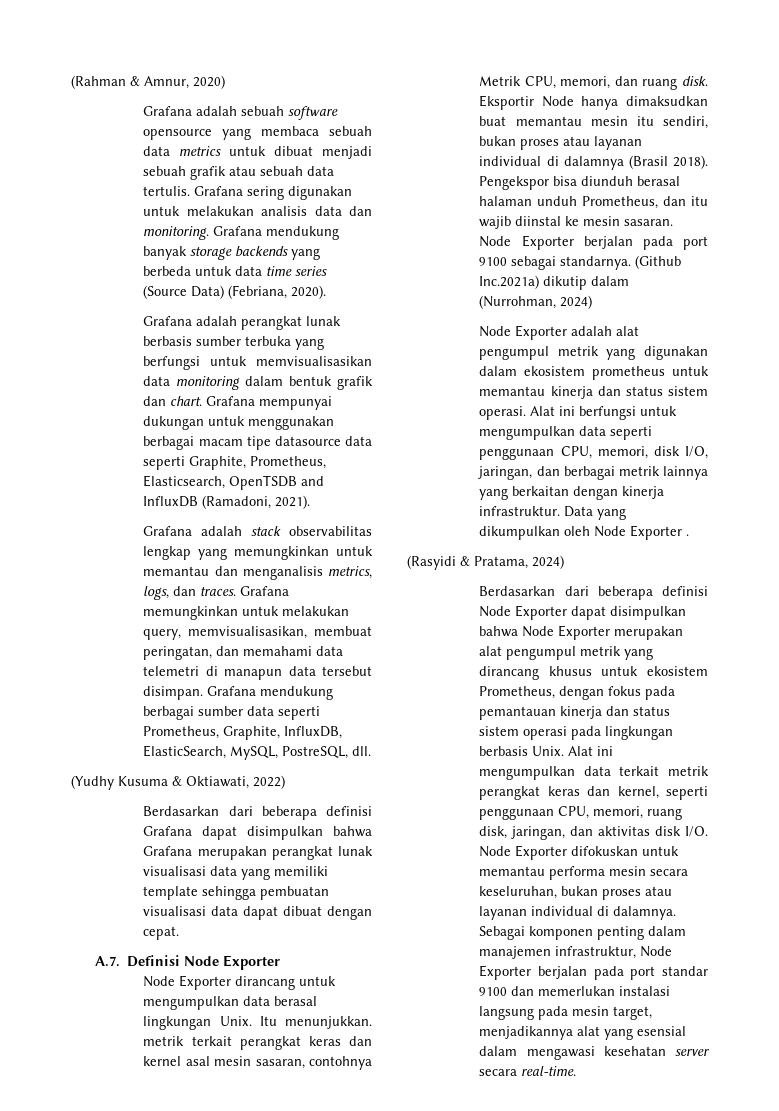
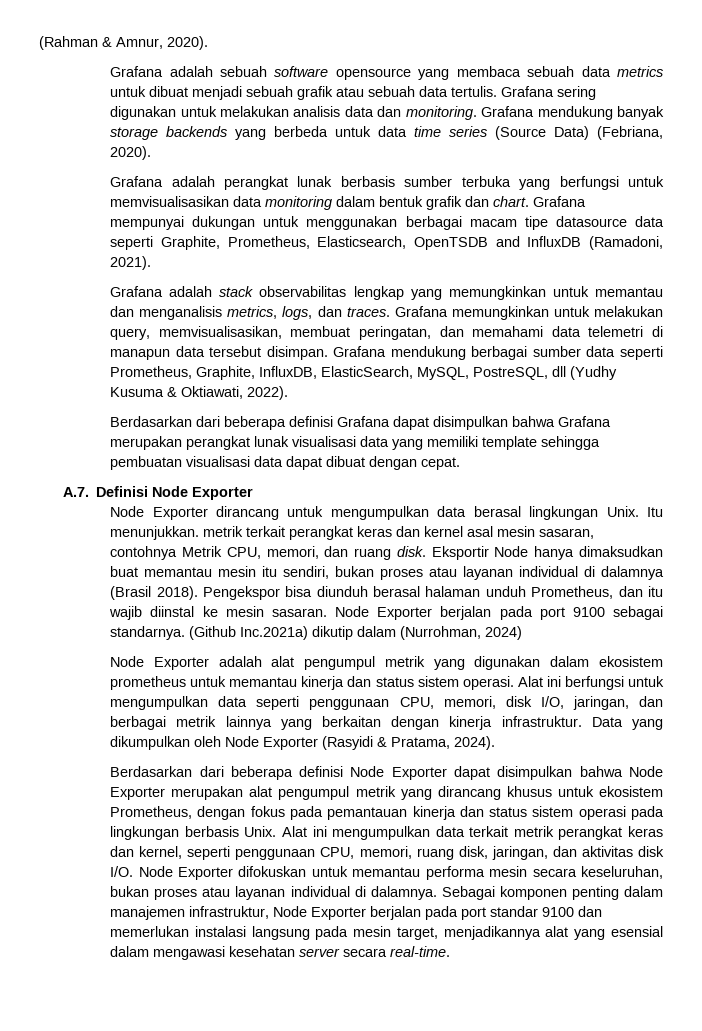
[193,75,225,89] 2020) -> [167,36,208,50] 2020).
[352,746,372,756] dll. // -> [552,366,567,377] dll
[253,775,285,789] 2022) -> [247,386,289,400] 2022).
[686,534,690,536] . // -> (319, 743) none
[532,555,564,569] 2024) -> [454,736,496,750] 2024).

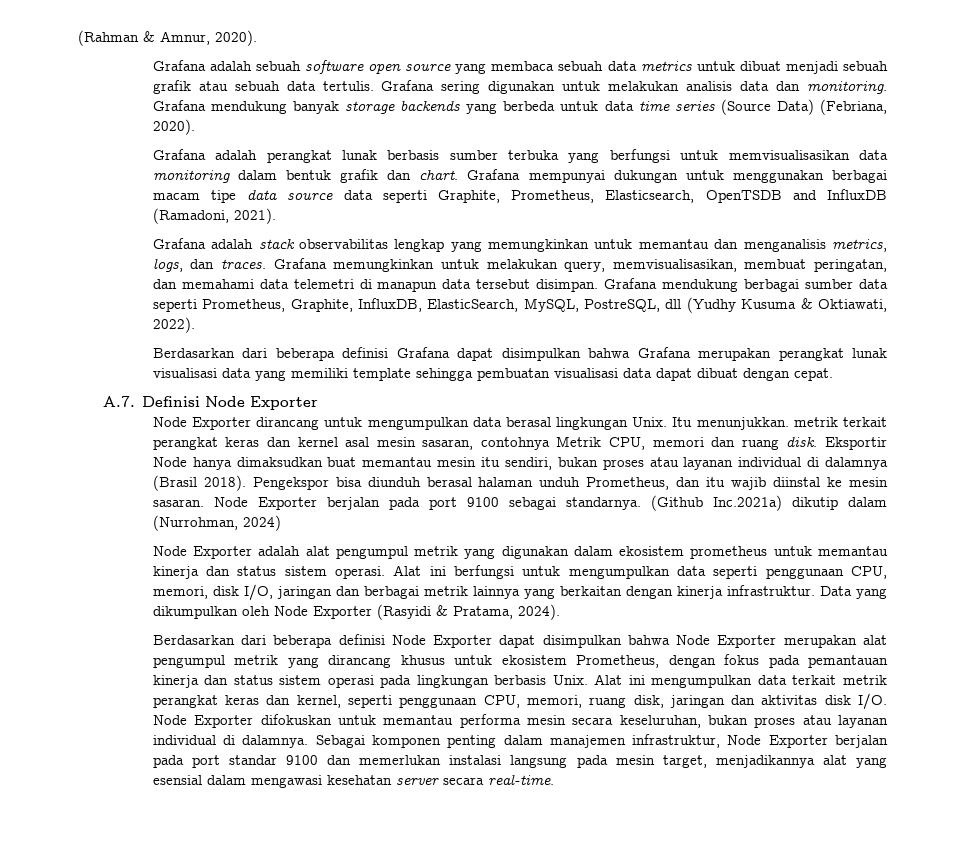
[335,68,411,80] opensource -> [368,64,452,74] open source
[555,216,627,227] datasource -> [247,189,334,200] data source
[266,546,319,559] memori, -> [652,437,704,447] memori
[572,696,629,710] jaringan, -> [276,586,332,599] jaringan
[491,846,548,860] jaringan, -> [669,695,725,708] jaringan

